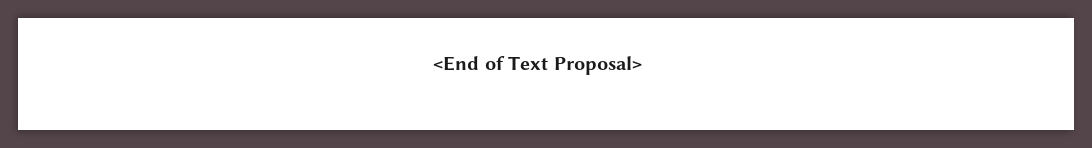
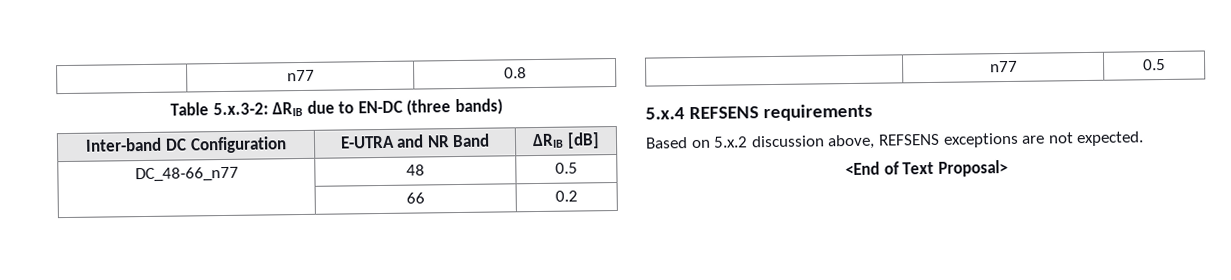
(433, 63) none -> [286,69,315,82] [503,67,527,79] [169,98,504,117] [85,136,287,154] [339,133,491,149] [532,132,600,149] [134,166,239,183] [406,164,425,176] [555,162,578,174] [406,192,425,204] [555,190,578,202] [989,60,1018,73] [1143,58,1166,71] [645,103,873,122] [645,131,1145,150] | n77 | 0.8 // Table 5.x.3-2: ΔRIB due to EN-DC (three bands) // Inter-band DC Configuration | E-UTRA and NR Band | ΔRIB [dB] // DC_48-66_n77 | 48 | 0.5 // | 66 | 0.2 // | n77 | 0.5 // 5.x.4 REFSENS requirements // Based on 5.x.2 discussion above, REFSENS exceptions are not expected. //

